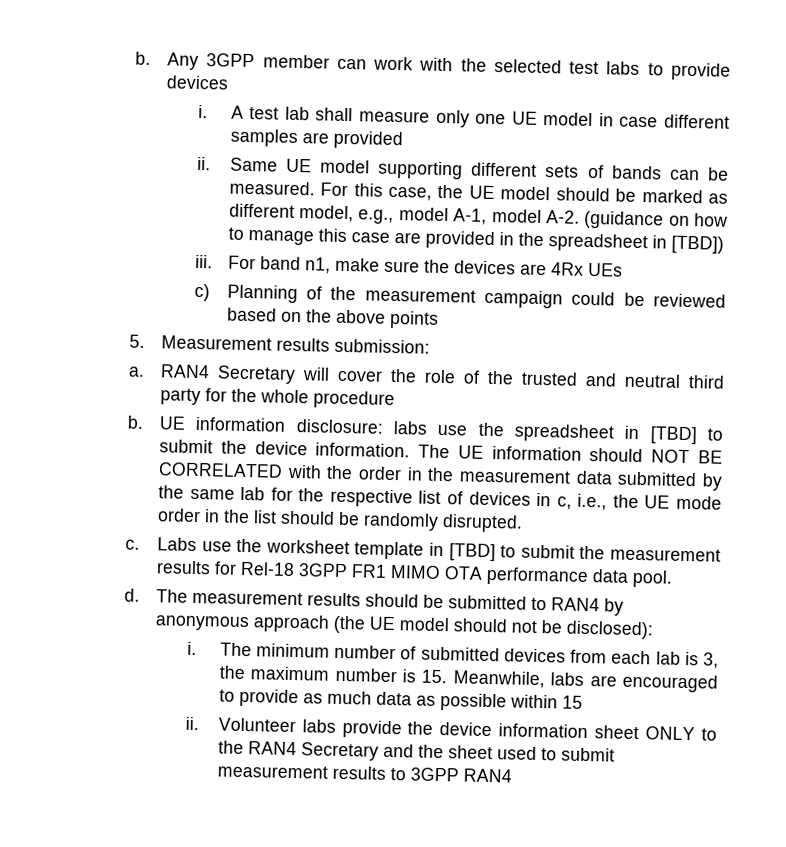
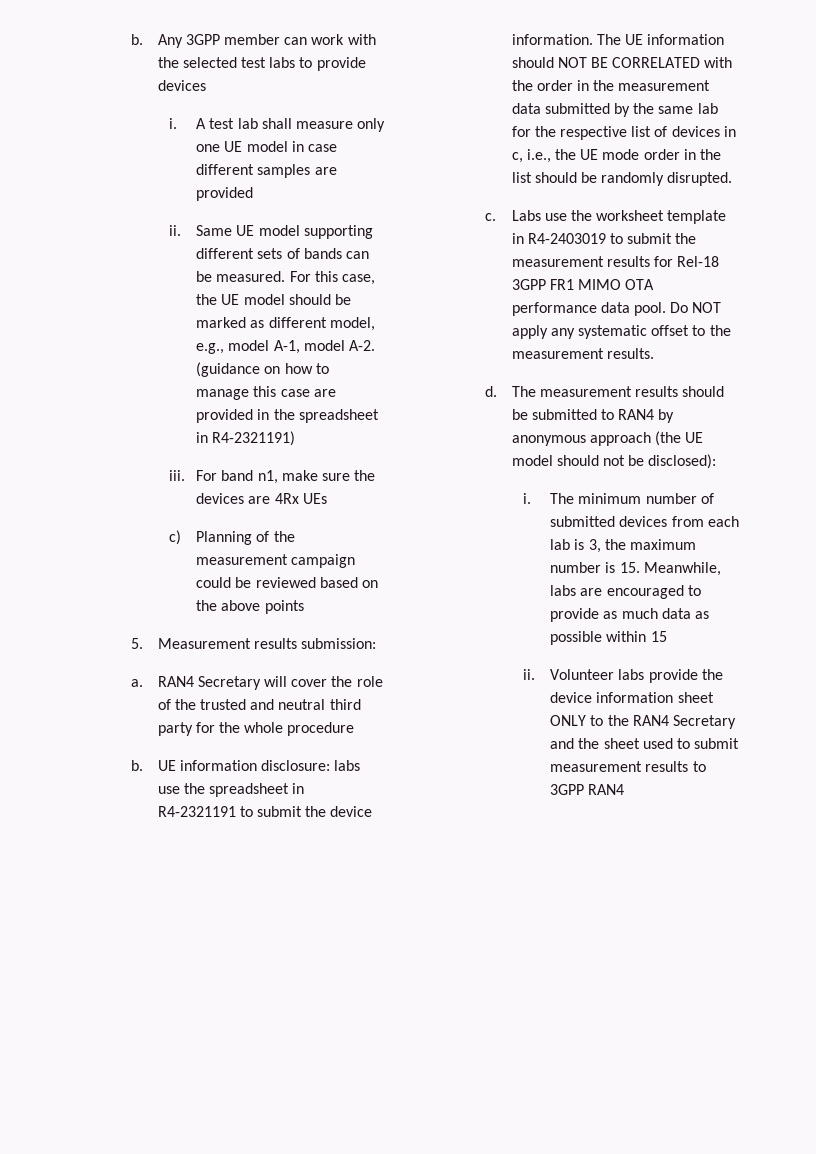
[670,235,724,254] [TBD]) -> [212,431,296,446] R4-2321191)
[649,426,697,445] [TBD] -> [157,806,236,817] R4-2321191
[448,543,496,562] [TBD] -> [527,233,606,244] R4-2403019
(674, 578) none -> [670,302,722,313] [511,325,731,339] [511,348,654,359] Do NOT apply any systematic offset to the measurement results.

